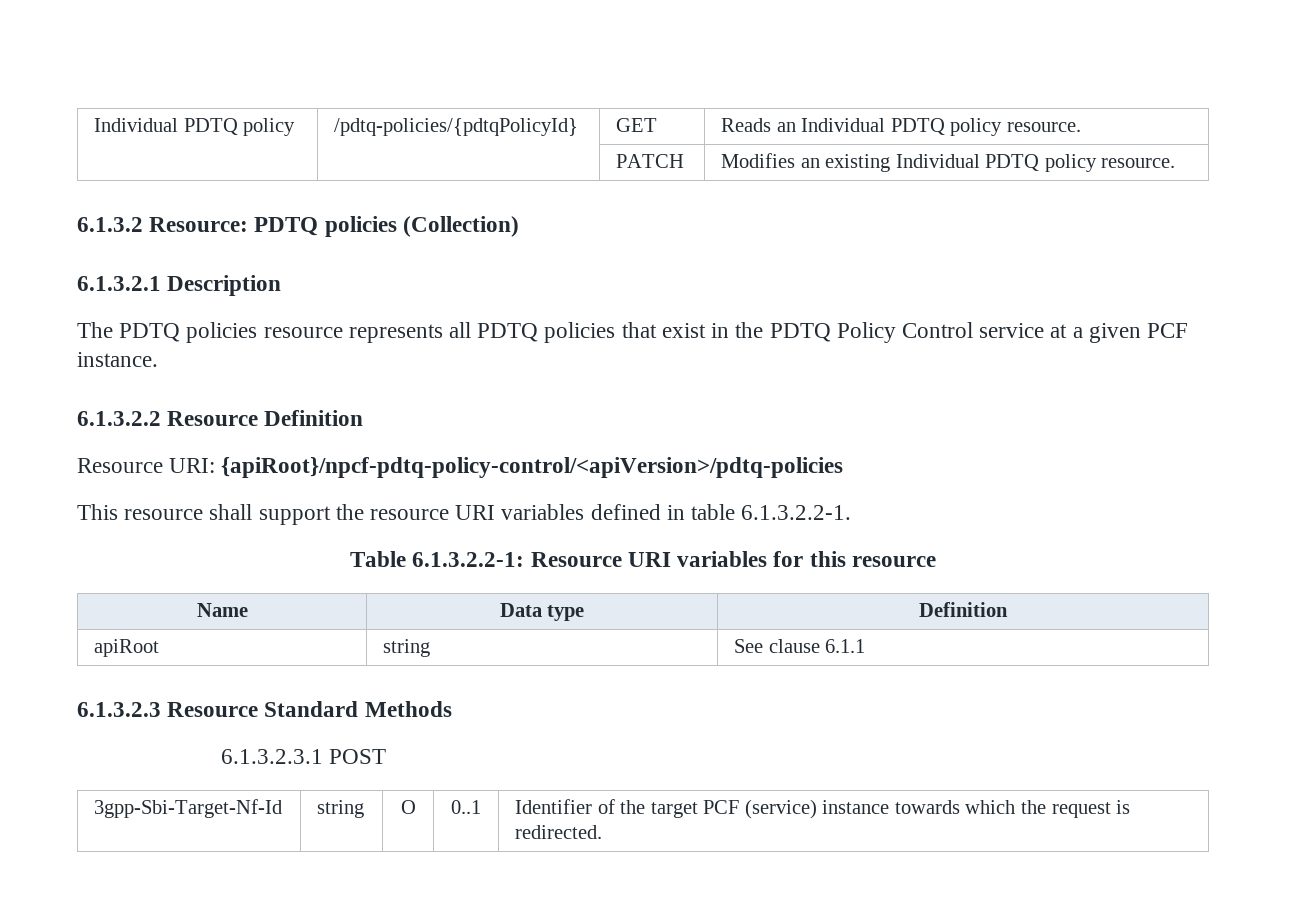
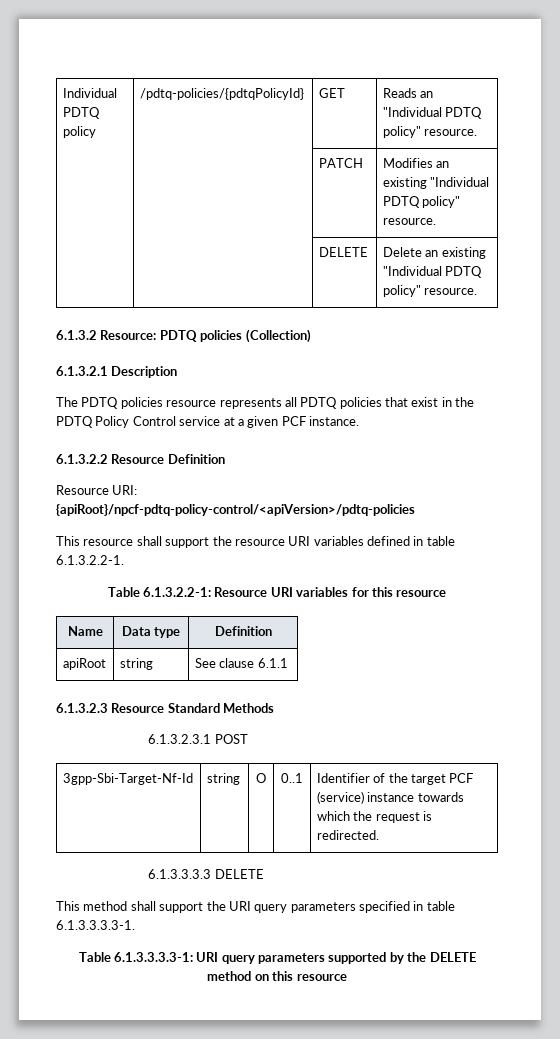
[801,118,1003,136] Individual PDTQ policy -> [382,107,483,119] [382,126,421,138] "Individual PDTQ policy"
[895,154,1097,172] Individual PDTQ policy -> [430,177,490,187] [382,196,461,208] [382,218,436,225] [318,247,368,257] [382,247,486,259] [382,266,483,278] [382,285,421,297] "Individual PDTQ policy" resource. // | | DELETE | Delete an existing "Individual PDTQ policy"
(603, 832) none -> [148,869,264,879] [56,901,455,913] [56,920,135,930] [78,952,476,964] [207,971,347,981] // 6.1.3.3.3.3 DELETE // This method shall support the URI query parameters specified in table 6.1.3.3.3.3-1. // Table 6.1.3.3.3.3-1: URI query parameters supported by the DELETE method on this resource

